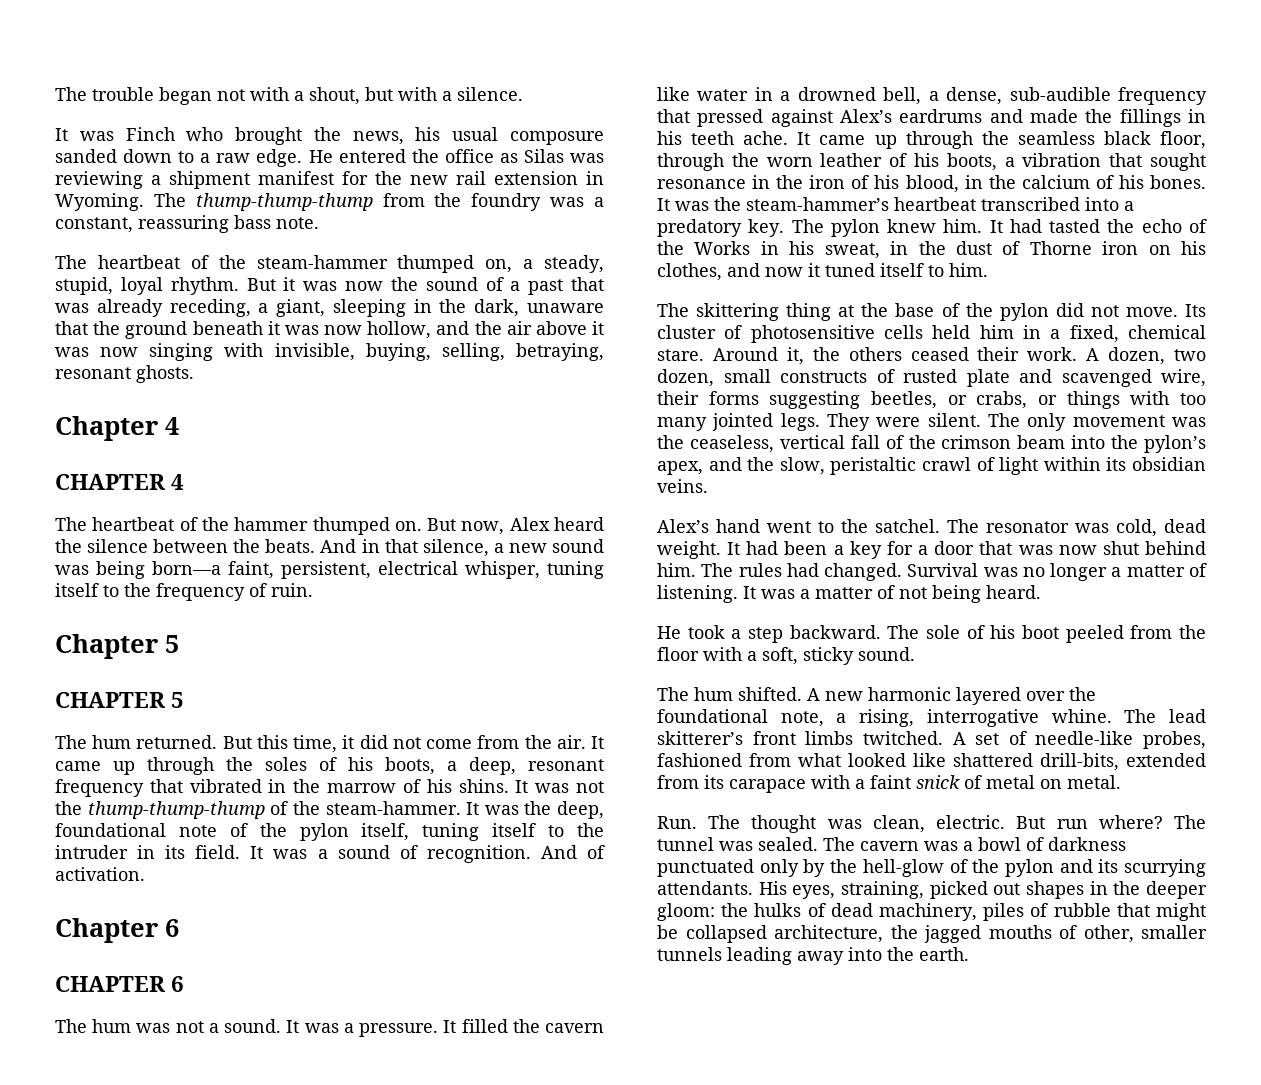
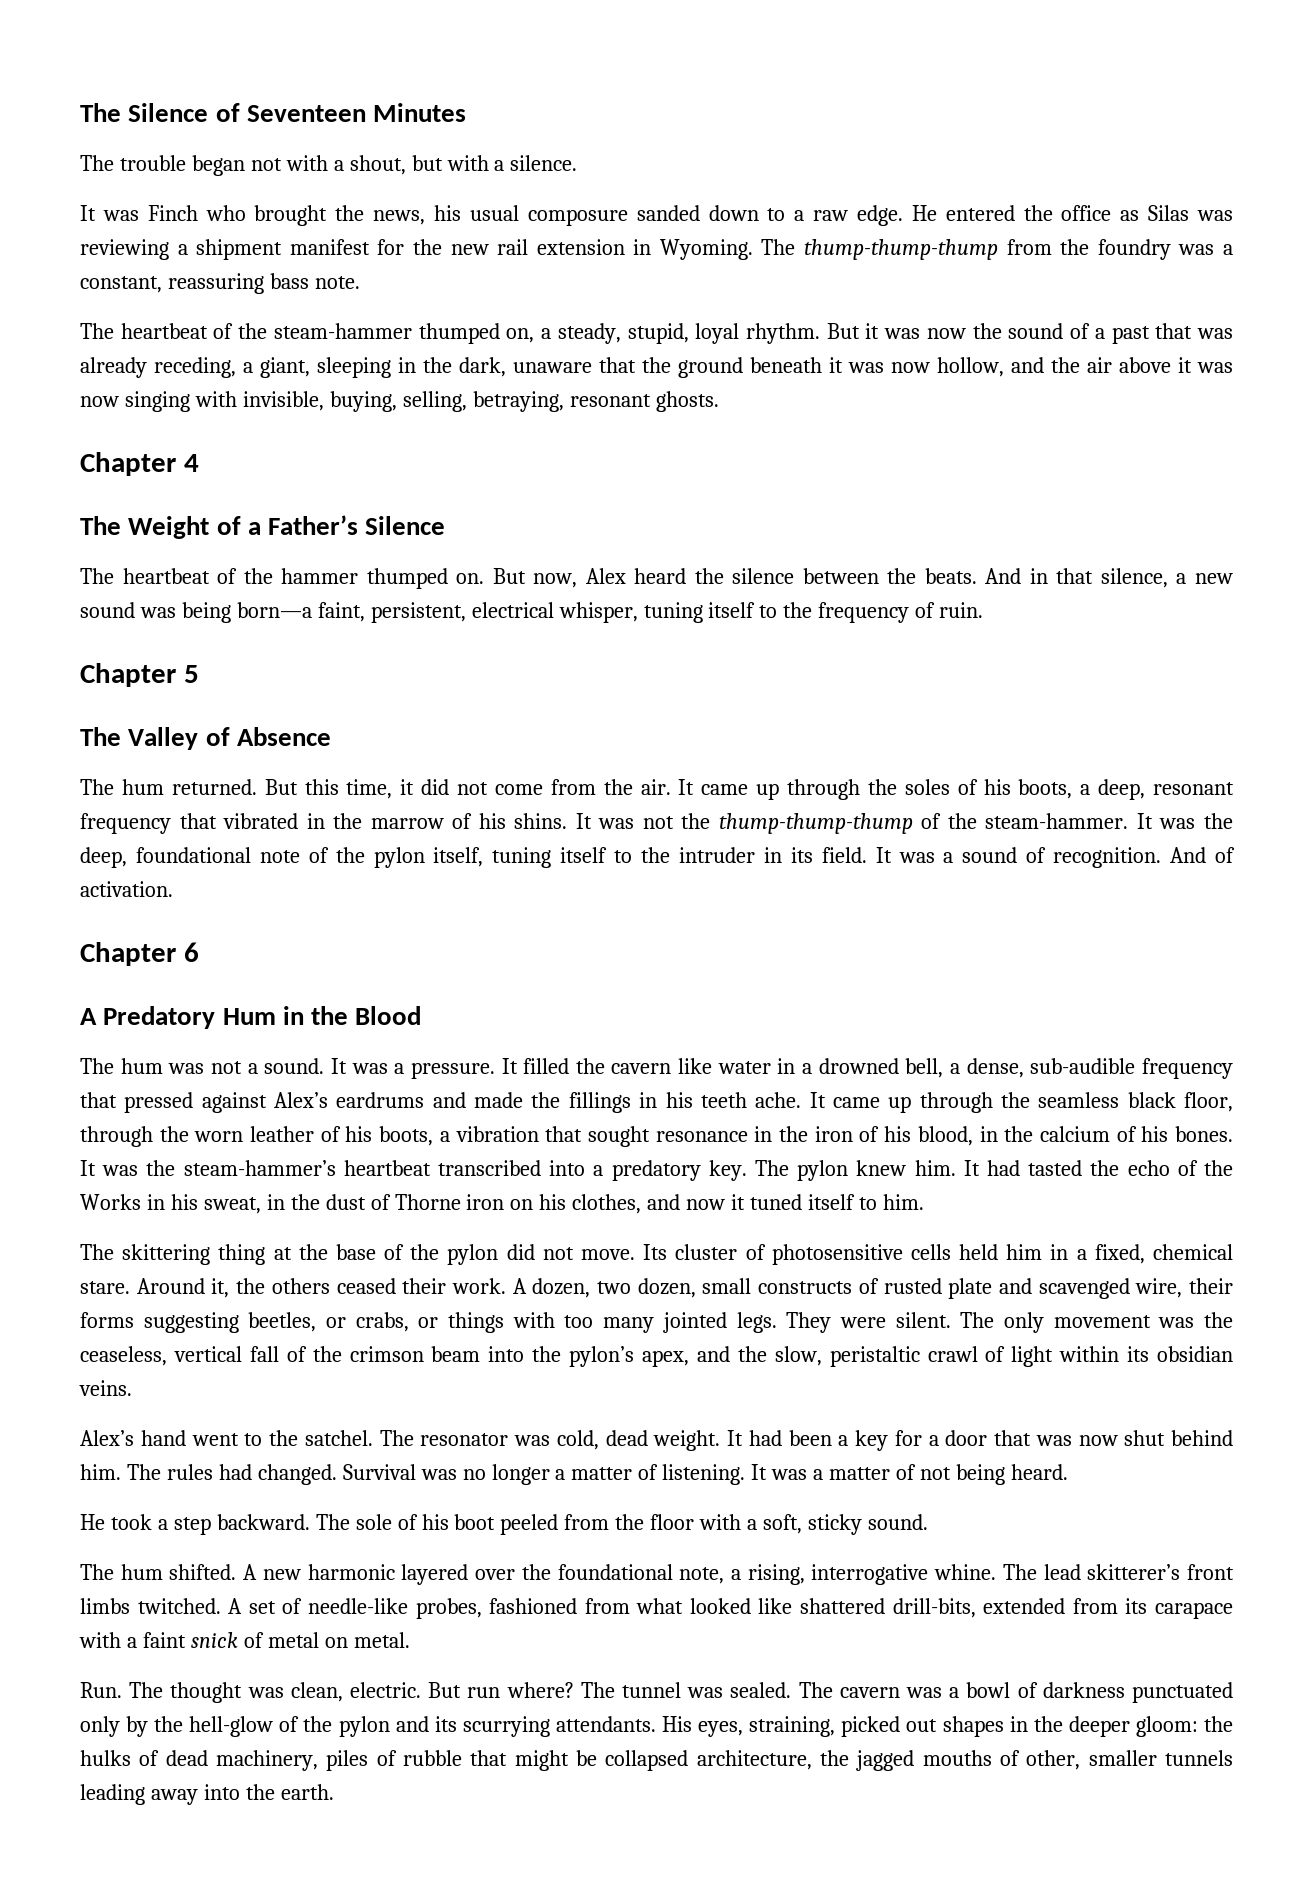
[55,87,87,101] The -> [80,103,467,122] [80,155,114,171] The Silence of Seventeen Minutes // The
[55,474,185,490] CHAPTER 4 -> [80,515,446,539] The Weight of a Father’s Silence
[55,692,185,708] CHAPTER 5 -> [80,727,331,750] The Valley of Absence
[55,976,185,992] CHAPTER 6 -> [80,1006,422,1029] A Predatory Hum in the Blood

